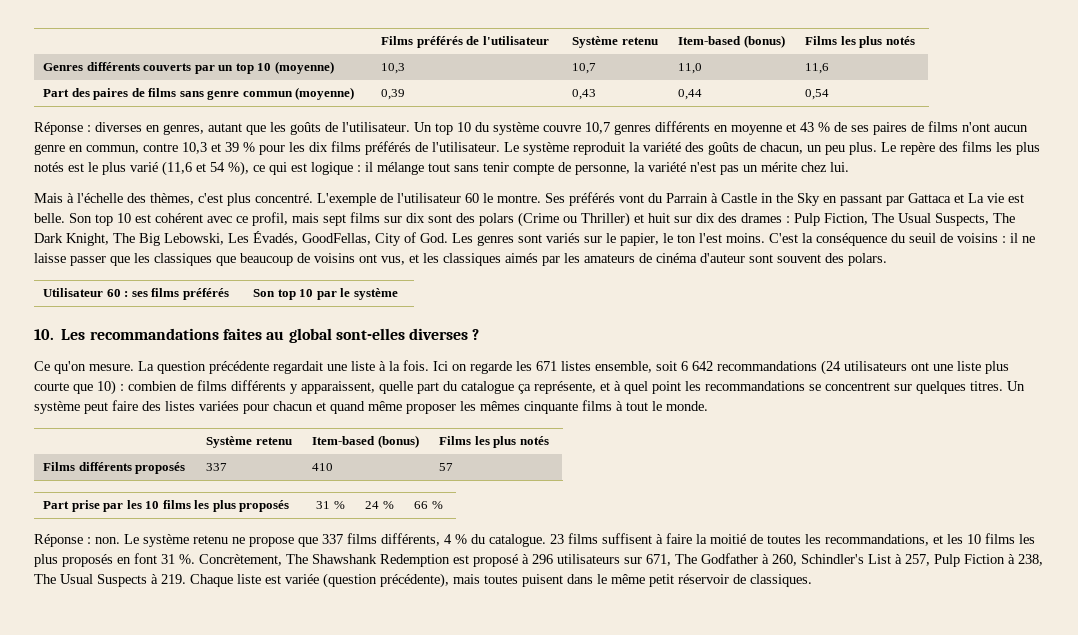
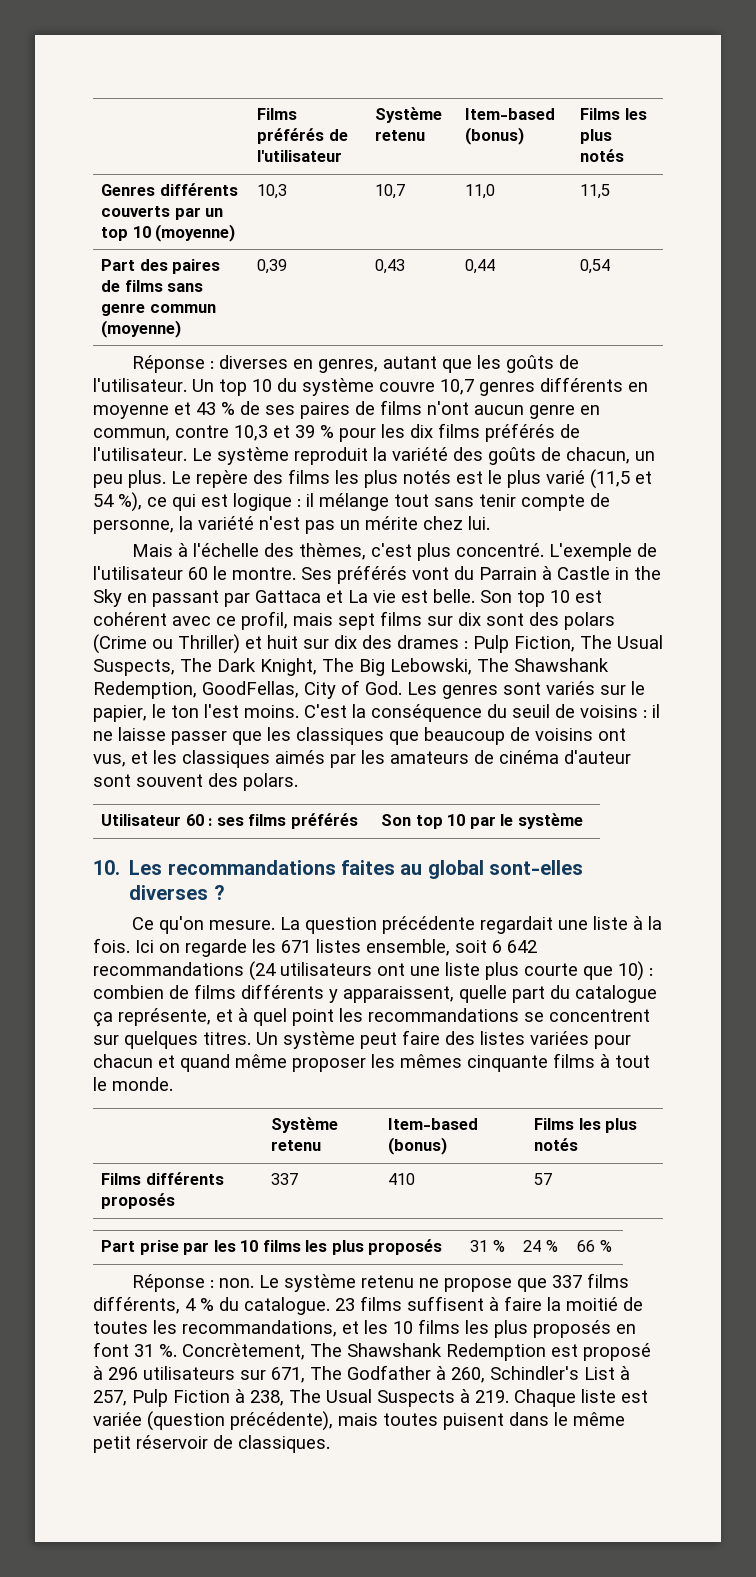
[805,63,830,74] 11,6 -> [580,184,611,199] 11,5
[162,161,192,176] (11,6 -> [590,469,630,489] (11,5
[228,231,298,245] Les Évadés, -> [477,658,609,672] [93,681,197,699] The Shawshank Redemption,

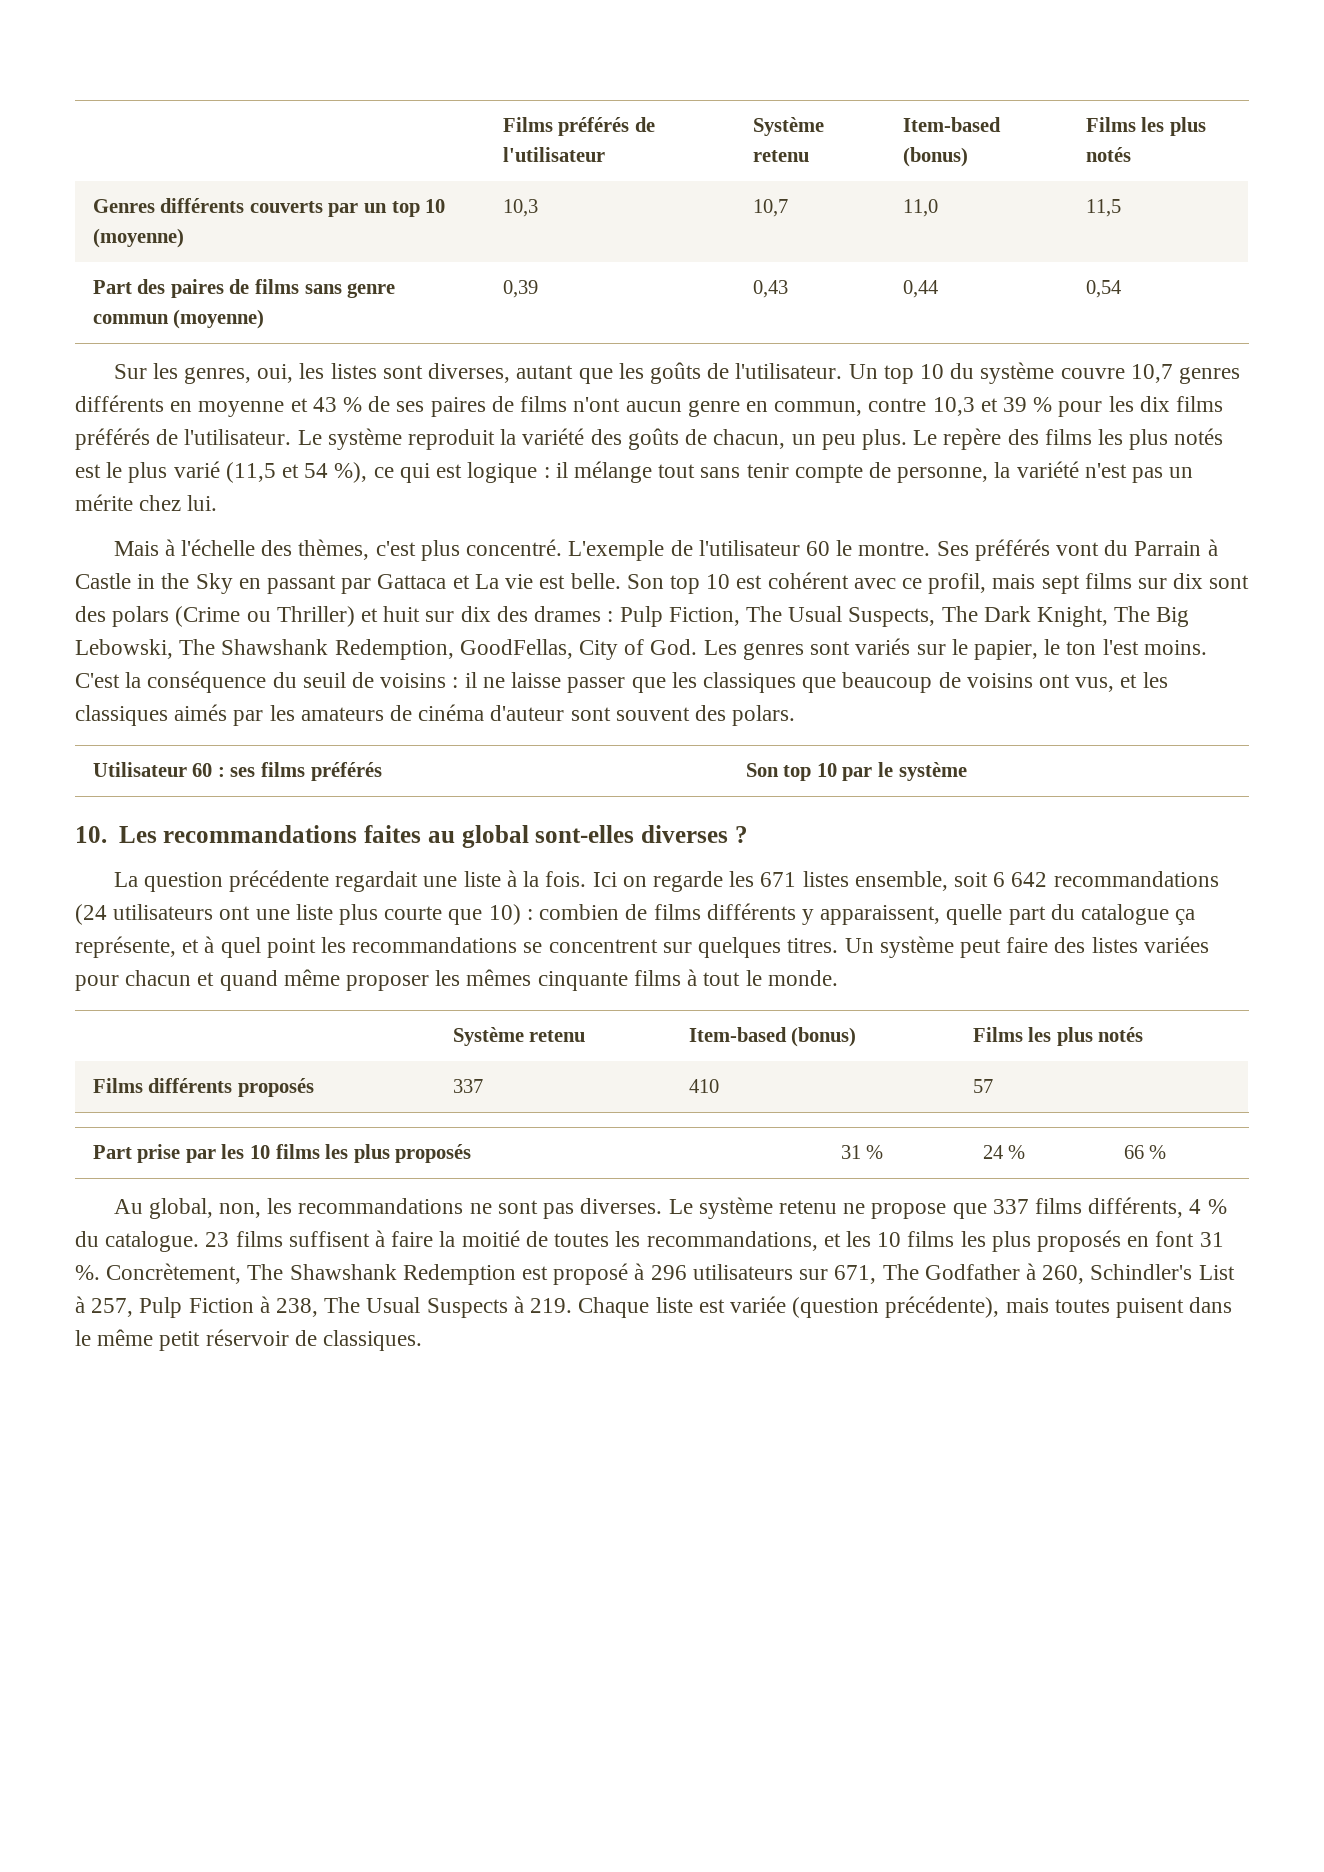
[131,355,378,373] Réponse : diverses en genres, -> [113,363,511,384] Sur les genres, oui, les listes sont diverses,
[131,916,275,934] Ce qu'on mesure. -> (748, 834) none
[131,1274,254,1292] Réponse : non. -> [113,1198,663,1219] Au global, non, les recommandations ne sont pas diverses.

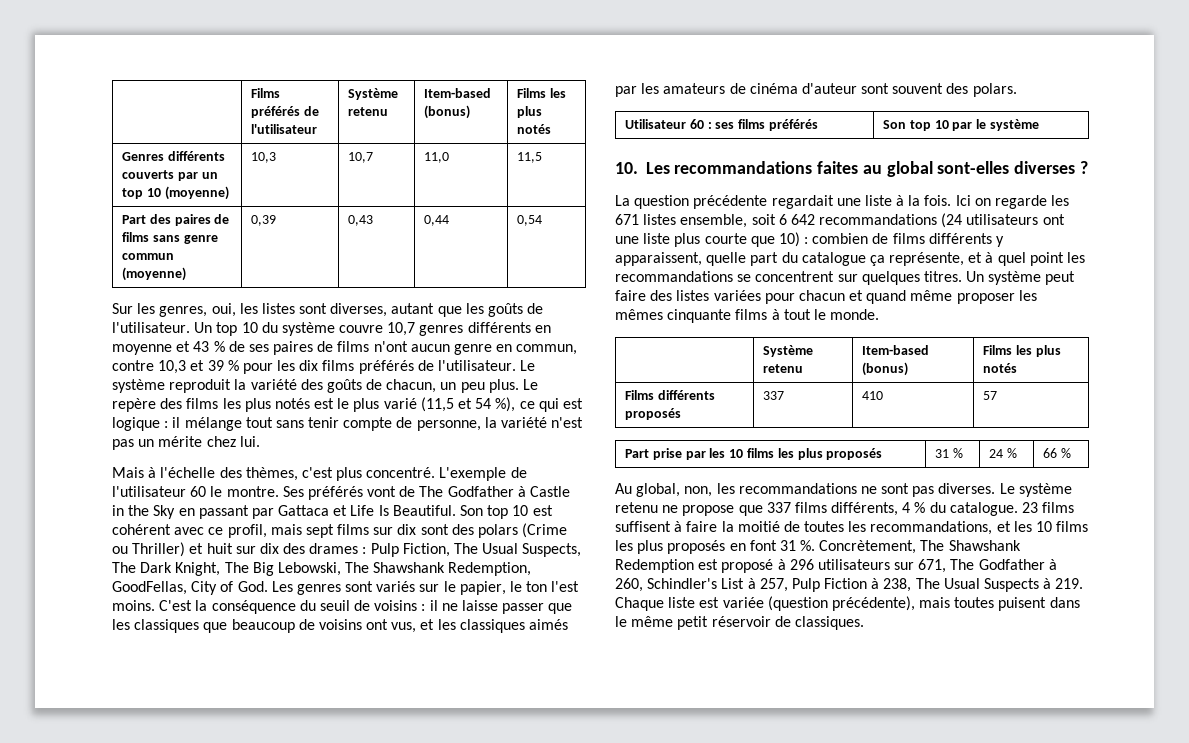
[1104,540,1202,556] du Parrain -> [399,486,514,497] de The Godfather
[474,573,621,589] La vie est belle. -> [350,505,456,516] Life Is Beautiful.

